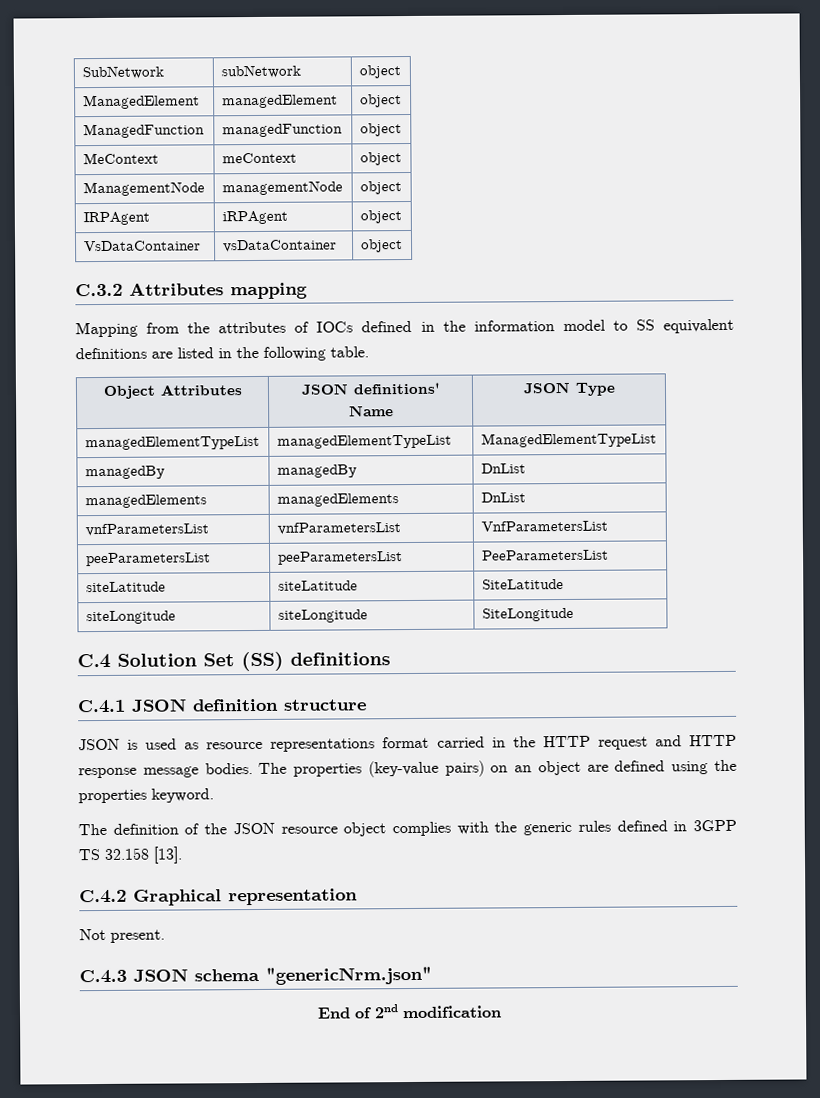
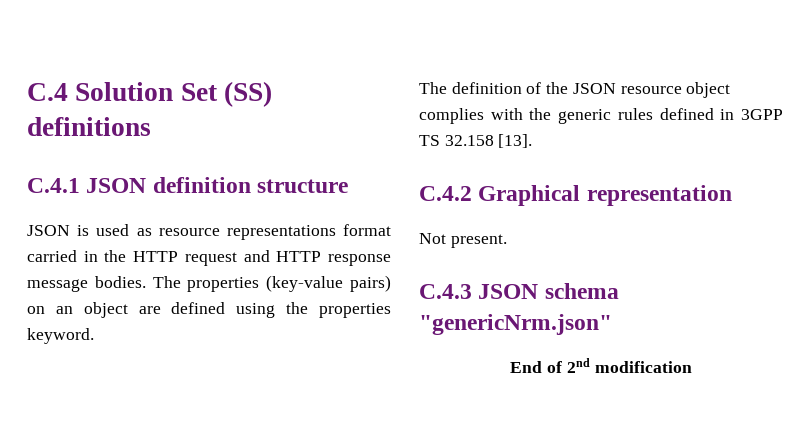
[81,65,164,80] [220,64,301,79] [358,65,401,79] [82,94,200,110] [221,94,338,109] [359,94,402,108] [82,123,205,139] [221,123,343,138] [359,123,402,137] [82,152,159,165] [221,152,297,164] [359,152,402,166] [82,181,205,197] [221,180,343,196] [359,181,402,195] [82,211,150,226] [221,210,288,225] [359,210,402,224] [83,240,201,252] [222,239,337,253] [359,239,403,253] [75,282,308,300] [75,318,735,338] [75,346,369,361] [102,384,243,399] [300,382,440,395] [348,405,394,417] [522,381,616,396] [84,435,260,451] [276,434,452,449] [480,432,657,448] [84,465,165,480] [276,464,357,478] [480,463,526,474] [84,494,207,509] [276,493,399,507] [480,492,526,503] [84,523,209,537] [276,522,401,535] [480,520,608,532] [85,552,211,567] [277,551,403,565] [481,549,609,561] [85,581,166,593] [277,580,358,591] [481,579,564,590] [85,610,176,625] [277,609,368,623] [481,607,574,622] SubNetwork | subNetwork | object // ManagedElement | managedElement | object // ManagedFunction | managedFunction | object // MeContext | meContext | object // ManagementNode | managementNode | object // IRPAgent | iRPAgent | object // VsDataContainer | vsDataContainer | object // C.3.2 Attributes mapping // Mapping from the attributes of IOCs defined in the information model to SS equivalent definitions are listed in the following table. // Object Attributes | JSON definitions' Name | JSON Type // managedElementTypeList | managedElementTypeList | ManagedElementTypeList // managedBy | managedBy | DnList // managedElements | managedElements | DnList // vnfParametersList | vnfParametersList | VnfParametersList // peeParametersList | peeParametersList | PeeParametersList // siteLatitude | siteLatitude | SiteLatitude // siteLongitude | siteLongitude | SiteLongitude // -> (27, 92) none

